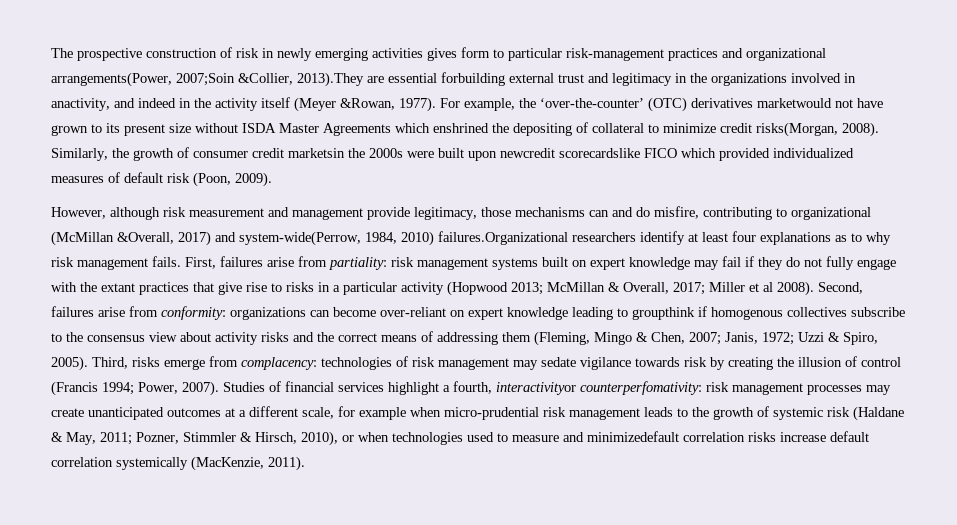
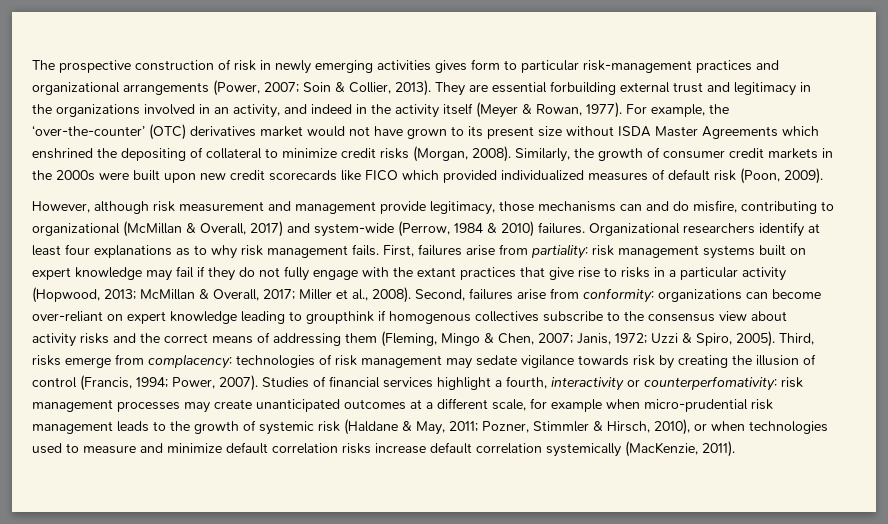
[51,72,364,87] arrangements(Power, 2007;Soin &Collier, 2013).They -> [123,80,465,96] arrangements (Power, 2007; Soin & Collier, 2013). They
[51,98,110,111] anactivity, -> [214,104,280,118] an activity,
[340,98,395,110] &Rowan, -> [522,104,582,116] & Rowan,
[757,98,832,108] marketwould -> [260,126,345,137] market would
[756,122,838,137] risks(Morgan, -> [380,146,468,162] risks (Morgan,
[288,148,345,158] marketsin -> [768,148,833,159] markets in
[500,148,640,158] newcredit scorecardslike -> [200,170,361,181] new credit scorecards like
[117,231,568,246] &Overall, 2017) and system-wide(Perrow, 1984, 2010) failures.Organizational -> [186,221,680,237] & Overall, 2017) and system-wide (Perrow, 1984 & 2010) failures. Organizational
[447,281,508,296] (Hopwood -> [32,287,100,303] (Hopwood,
[763,282,773,292] al -> [352,289,368,301] al.,
[51,381,98,396] (Francis -> [80,375,132,391] (Francis,
[496,382,576,395] interactivityor -> [551,377,640,391] interactivity or
[587,431,679,442] minimizedefault -> [167,442,268,454] minimize default

